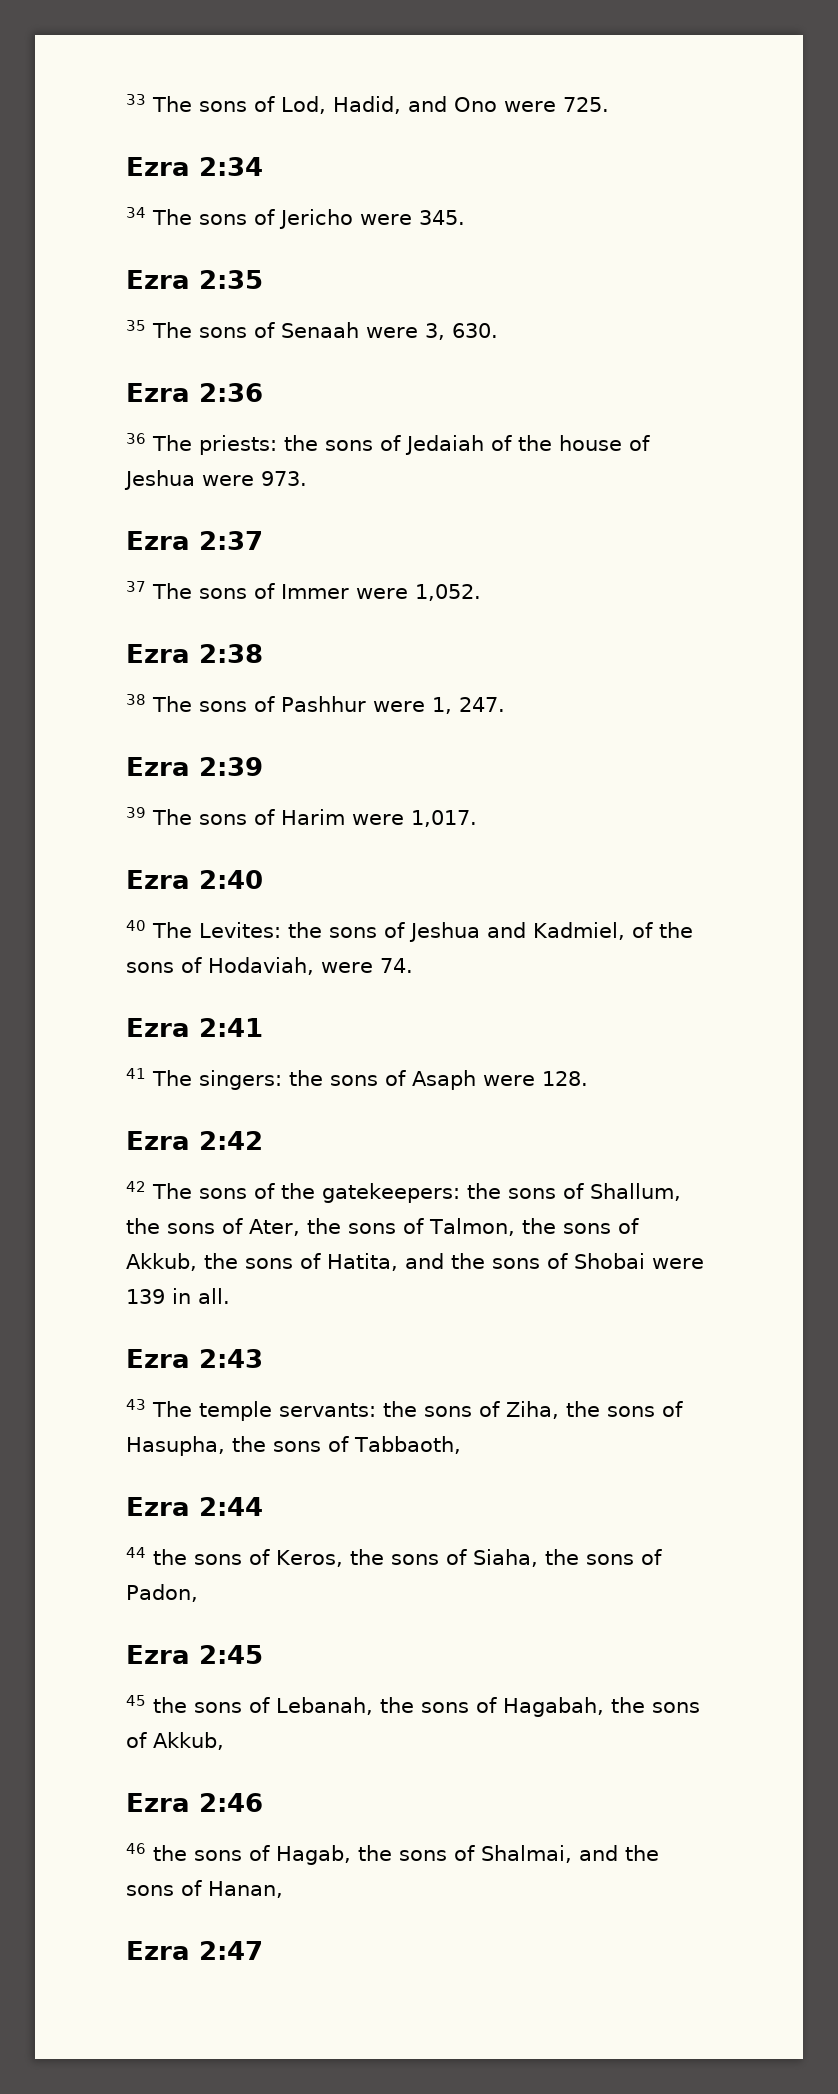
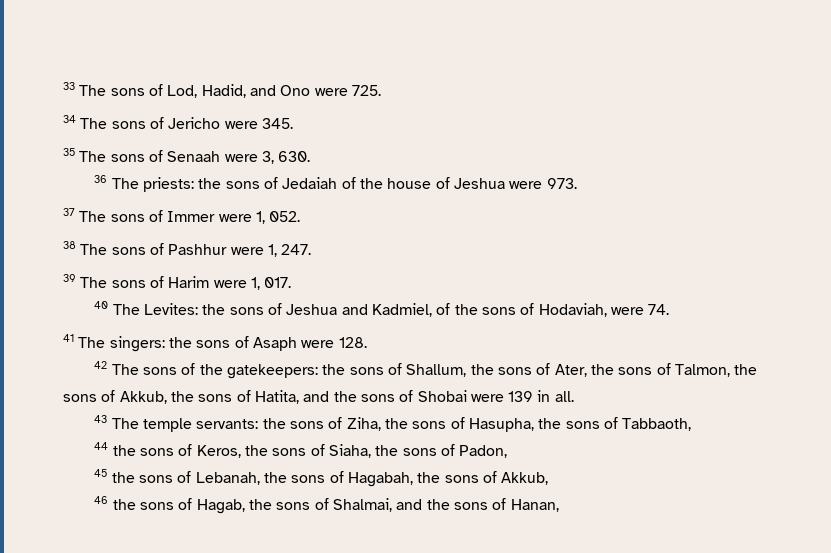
[126,157,263,176] // Ezra 2:34 -> (381, 90) none
[126,270,263,289] // Ezra 2:35 -> (293, 123) none
[126,383,263,402] // Ezra 2:36 -> (311, 156) none
[126,531,263,550] // Ezra 2:37 -> (577, 183) none
[415,584,481,601] [126,644,263,663] 1,052. // Ezra 2:38 -> [255,211,301,224] 1, 052.
[126,757,263,776] // Ezra 2:39 -> (312, 249) none
[411,810,477,827] [126,870,263,889] 1,017. // Ezra 2:40 -> [250,277,292,290] 1, 017.
[126,1018,263,1037] // Ezra 2:41 -> (670, 309) none
[126,1131,263,1150] // Ezra 2:42 -> (367, 342) none
[126,1349,263,1368] // Ezra 2:43 -> (574, 396) none
[126,1497,263,1516] // Ezra 2:44 -> (692, 424) none
[126,1645,263,1664] // Ezra 2:45 -> (508, 451) none
[126,1793,263,1812] // Ezra 2:46 -> (549, 478) none
[126,1941,263,1960] // Ezra 2:47 -> (559, 505) none

